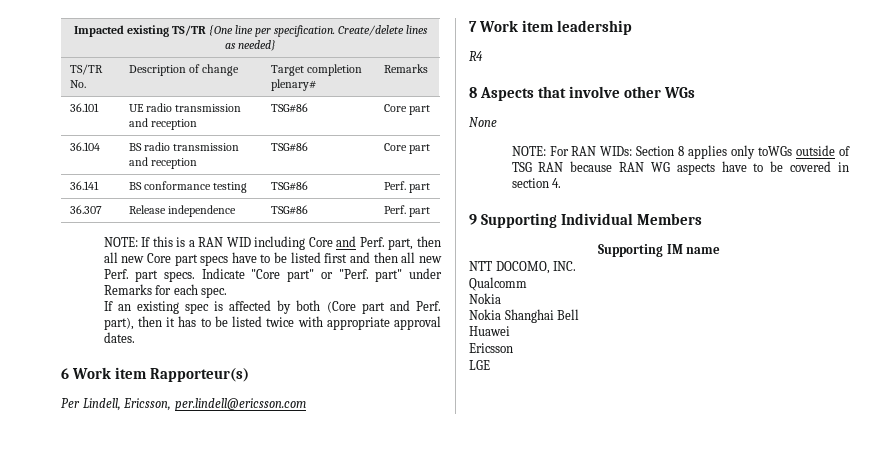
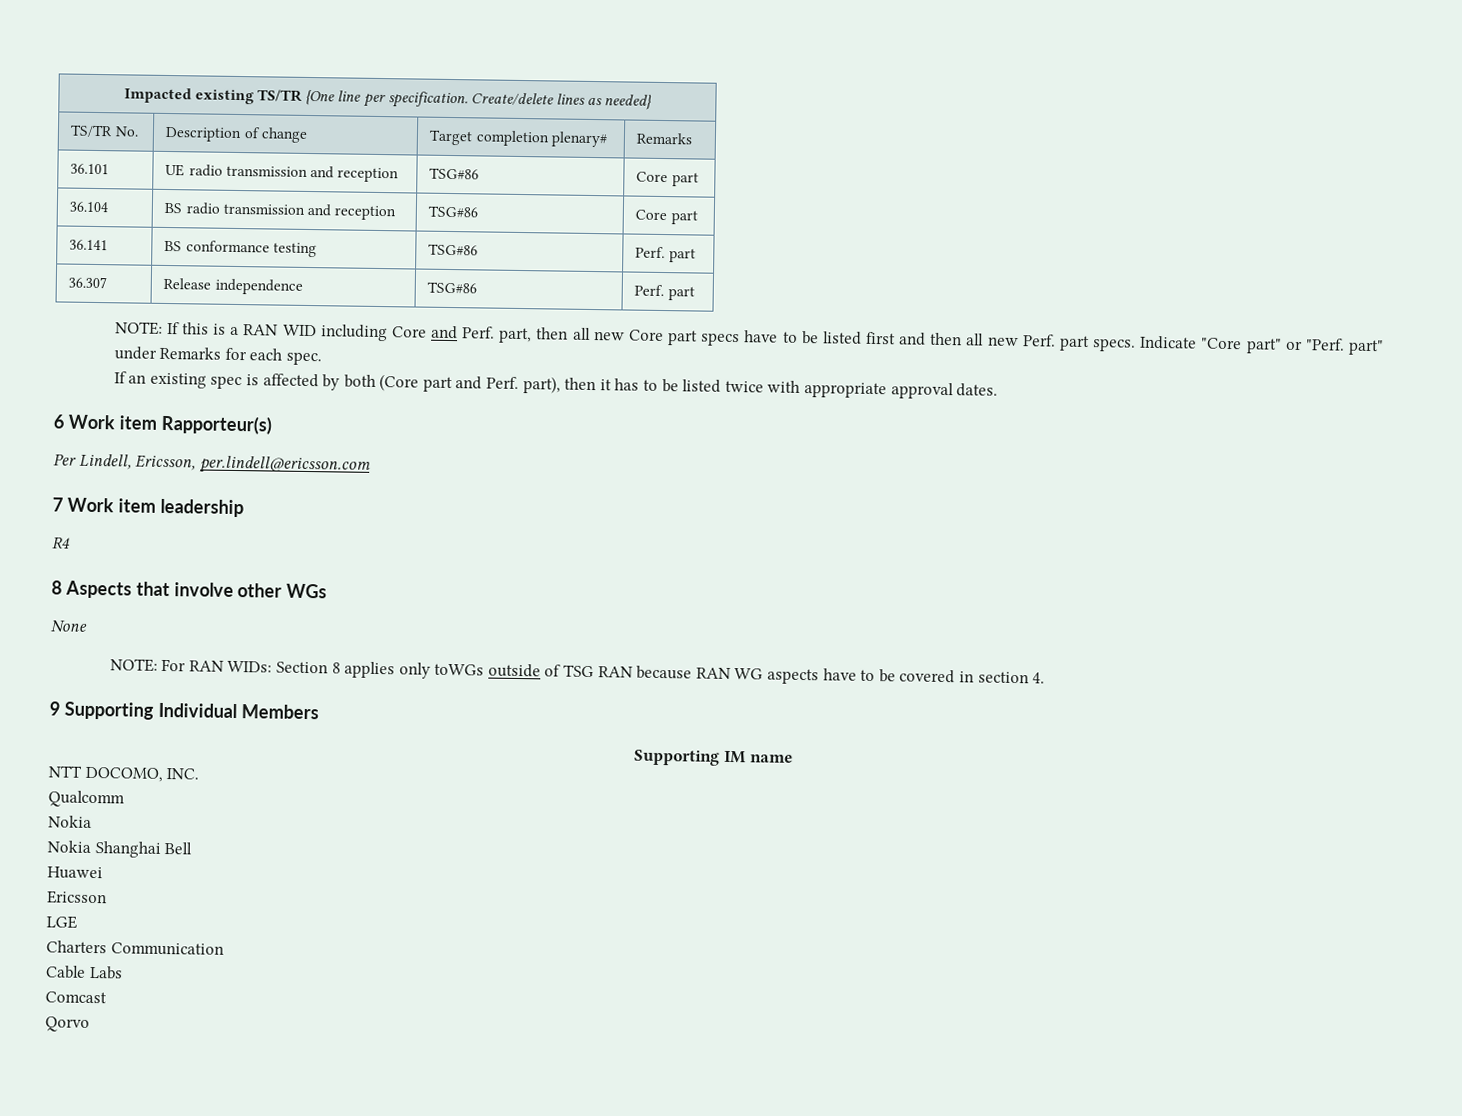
(490, 365) none -> [46,940,224,956] [45,965,123,980] [45,991,107,1004] [45,1016,90,1032] // Charters Communication // Cable Labs // Comcast // Qorvo

